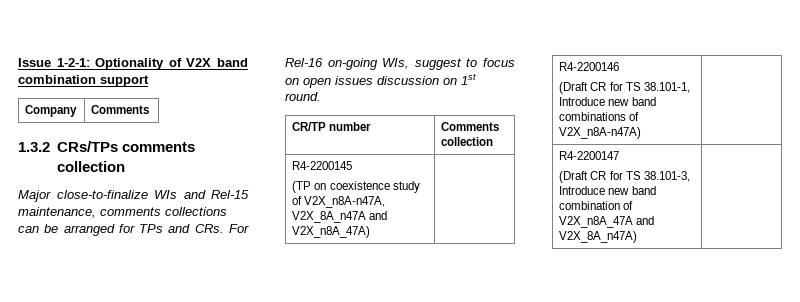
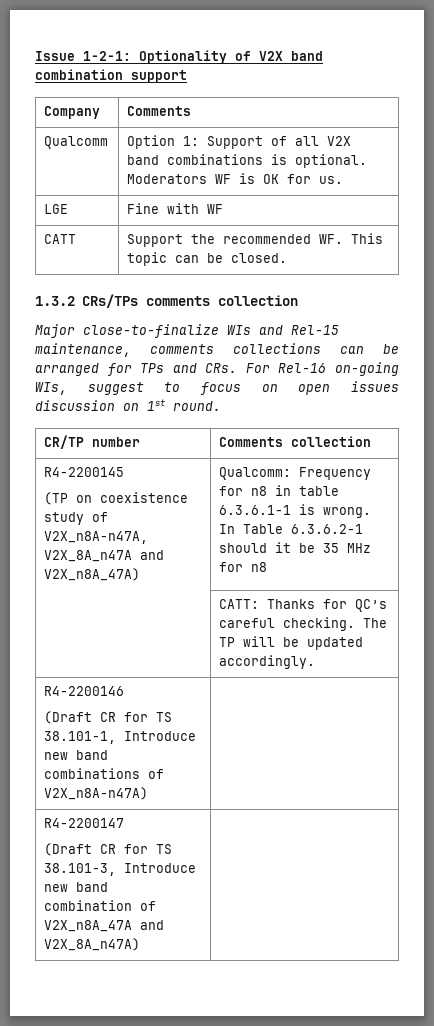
(150, 109) none -> [44,136,109,149] [127,135,352,149] [127,154,368,168] [127,173,344,184] [44,204,69,214] [127,203,224,214] [44,234,77,244] [127,233,384,247] [127,252,288,266] // Qualcomm | Option 1: Support of all V2X band combinations is optional. Moderators WF is OK for us. // LGE | Fine with WF // CATT | Support the recommended WF. This topic can be closed.
(371, 232) none -> [219,467,372,480] [219,485,340,496] [219,504,372,518] [219,524,364,534] [219,542,372,553] [219,562,268,572] [219,599,388,612] [219,617,388,631] [219,636,364,650] [219,655,316,669] Qualcomm: Frequency for n8 in table 6.3.6.1-1 is wrong. In Table 6.3.6.2-1 should it be 35 MHz for n8 // | CATT: Thanks for QC’s careful checking. The TP will be updated accordingly.

